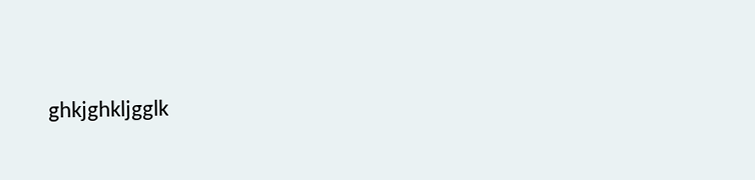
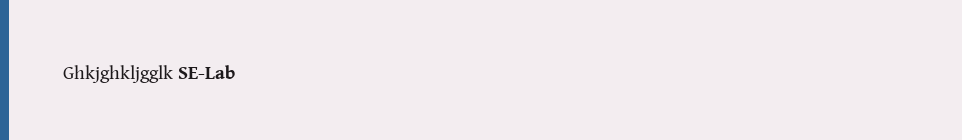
[48,99,170,122] ghkjghkljgglk -> [63,65,235,83] Ghkjghkljgglk SE-Lab

